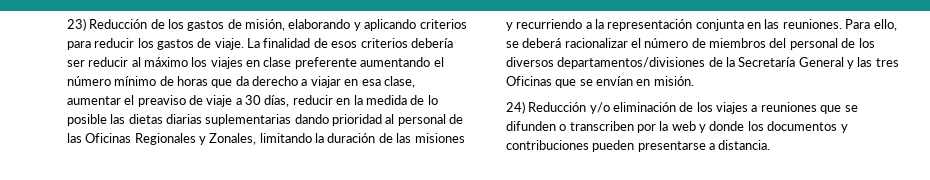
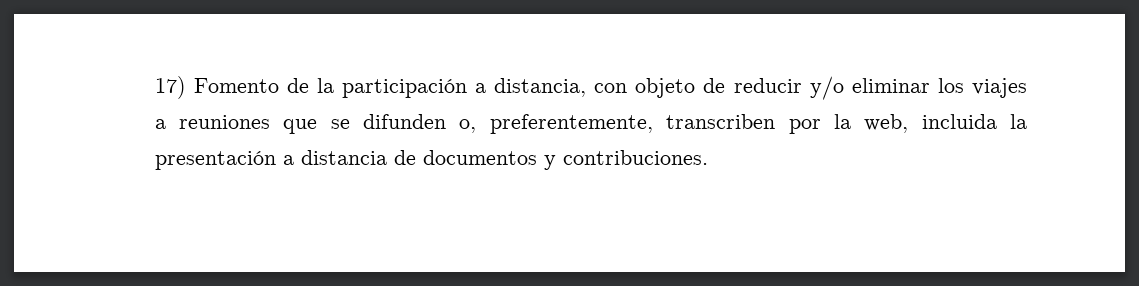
[66,18,467,31] [66,38,453,50] [66,57,444,69] [66,76,415,88] [66,95,438,107] [66,114,464,126] [66,133,465,145] [505,19,897,31] [505,38,875,50] [505,57,899,69] [505,76,694,88] [505,101,694,114] 23) Reducción de los gastos de misión, elaborando y aplicando criterios para reducir los gastos de viaje. La finalidad de esos criterios debería ser reducir al máximo los viajes en clase preferente aumentando el número mínimo de horas que da derecho a viajar en esa clase, aumentar el preaviso de viaje a 30 días, reducir en la medida de lo posible las dietas diarias suplementarias dando prioridad al personal de las Oficinas Regionales y Zonales, limitando la duración de las misiones y recurriendo a la representación conjunta en las reuniones. Para ello, se deberá racionalizar el número de miembros del personal de los diversos departamentos/divisiones de la Secretaría General y las tres Oficinas que se envían en misión. // 24) Reducción y/o eliminación de -> [154,76,930,100] 17) Fomento de la participación a distancia, con objeto de reducir y/o eliminar
[559,124,567,131] o -> [459,114,653,134] o, preferentemente,
[671,121,848,133] [505,140,771,152] web y donde los documentos y contribuciones pueden presentarse a distancia. -> [864,114,1028,133] [154,150,708,170] web, incluida la presentación a distancia de documentos y contribuciones.

